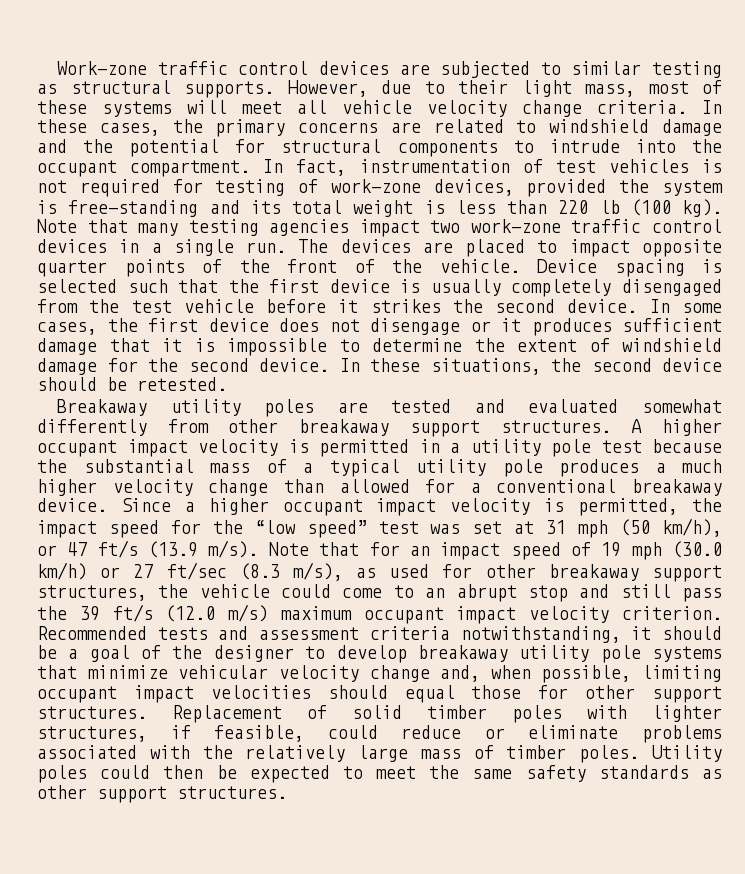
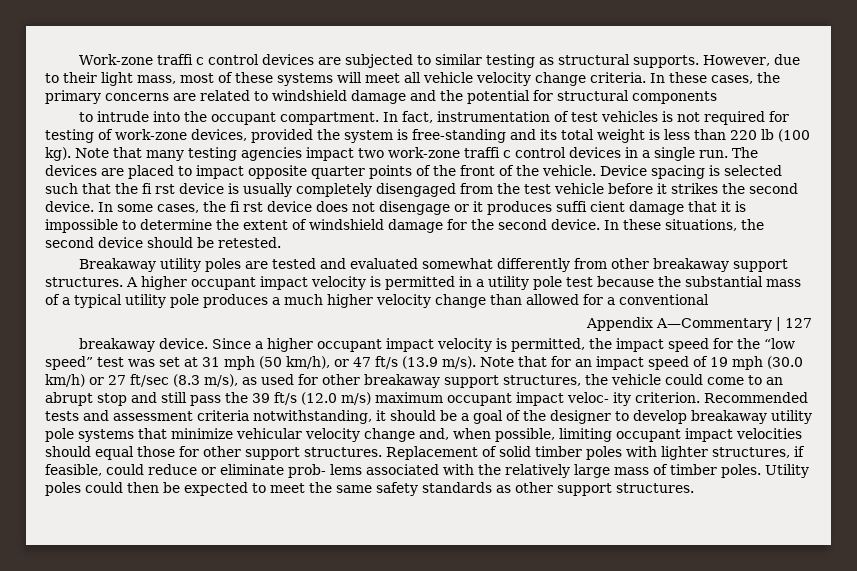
[157,61,228,75] traffic -> [156,54,204,65] traffi c
(498, 148) none -> (717, 97) //
[571,219,642,233] traffic -> [464,147,511,158] traffi c
[269,279,320,293] first -> [142,183,175,194] fi rst
[148,318,198,332] first -> [230,201,263,212] fi rst
[622,318,722,332] sufficient -> [556,201,625,212] suffi cient
(617, 486) none -> [586,317,812,331] // Appendix A—Commentary | 127 //
[529,606,610,623] velocity -> [567,392,631,406] veloc- ity
[641,725,722,743] problems -> [288,464,362,478] prob- lems

